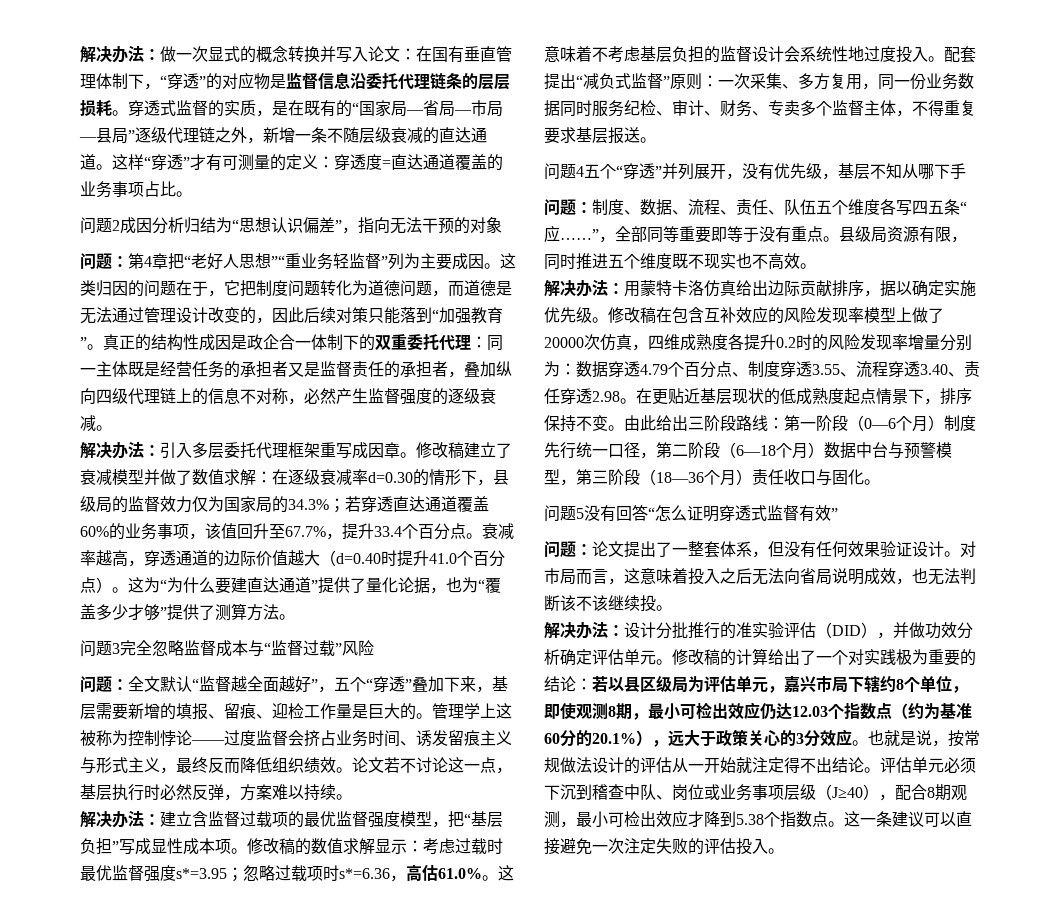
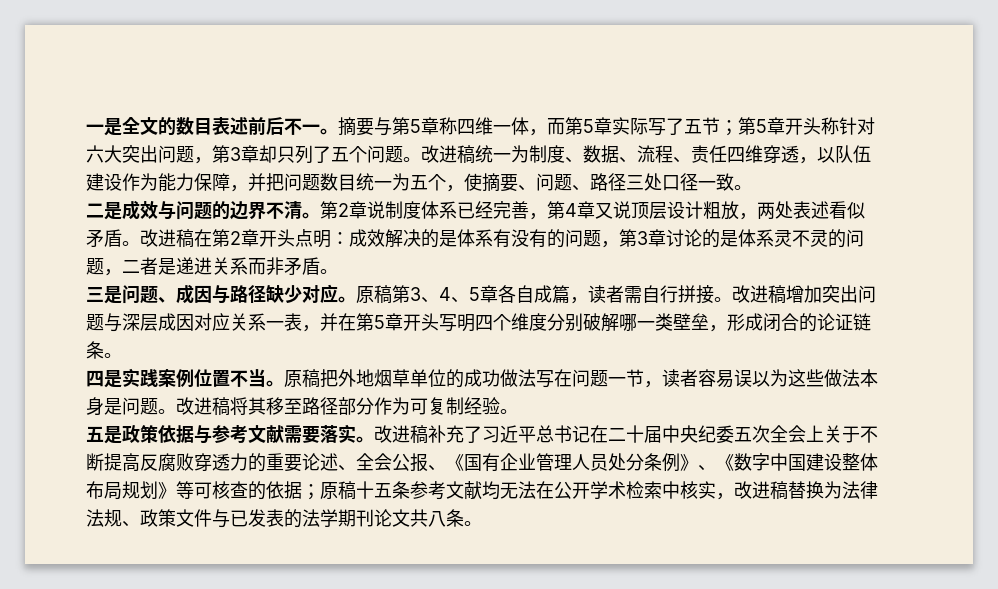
[80,45,512,63] [80,72,510,90] [80,100,503,117] [79,127,487,144] [80,154,503,171] [80,181,192,198] [80,217,502,234] [80,253,516,270] [80,280,512,297] [80,307,503,324] [80,334,503,351] [80,361,512,378] [80,388,496,405] [80,415,112,431] [80,441,512,459] [80,469,509,486] [80,496,489,513] [80,523,514,540] [80,550,505,567] [80,577,501,594] [80,603,295,621] [80,640,374,657] [80,676,508,693] [80,703,512,720] [80,730,512,747] [80,757,512,774] [80,784,352,801] [80,810,503,828] [80,838,503,855] [80,864,514,882] [544,46,976,63] [544,73,974,90] [544,100,976,117] [544,127,656,144] [544,163,966,180] [544,199,592,215] 解决办法：做一次显式的概念转换并写入论文：在国有垂直管理体制下，“穿透”的对应物是监督信息沿委托代理链条的层层损耗。穿透式监督的实质，是在既有的“国家局—省局—市局—县局”逐级代理链之外，新增一条不随层级衰减的直达通道。这样“穿透”才有可测量的定义：穿透度=直达通道覆盖的业务事项占比。 // 问题2成因分析归结为“思想认识偏差”，指向无法干预的对象 // 问题：第4章把“老好人思想”“重业务轻监督”列为主要成因。这类归因的问题在于，它把制度问题转化为道德问题，而道德是无法通过管理设计改变的，因此后续对策只能落到“加强教育”。真正的结构性成因是政企合一体制下的双重委托代理：同一主体既是经营任务的承担者又是监督责任的承担者，叠加纵向四级代理链上的信息不对称，必然产生监督强度的逐级衰减。 // 解决办法：引入多层委托代理框架重写成因章。修改稿建立了衰减模型并做了数值求解：在逐级衰减率d=0.30的情形下，县级局的监督效力仅为国家局的34.3%；若穿透直达通道覆盖60%的业务事项，该值回升至67.7%，提升33.4个百分点。衰减率越高，穿透通道的边际价值越大（d=0.40时提升41.0个百分点）。这为“为什么要建直达通道”提供了量化论据，也为“覆盖多少才够”提供了测算方法。 // 问题3完全忽略监督成本与“监督过载”风险 // 问题：全文默认“监督越全面越好”，五个“穿透”叠加下来，基层需要新增的填报、留痕、迎检工作量是巨大的。管理学上这被称为控制悖论——过度监督会挤占业务时间、诱发留痕主义与形式主义，最终反而降低组织绩效。论文若不讨论这一点，基层执行时必然反弹，方案难以持续。 // 解决办法：建立含监督过载项的最优监督强度模型，把“基层负担”写成显性成本项。修改稿的数值求解显示：考虑过载时最优监督强度s*=3.95；忽略过载项时s*=6.36，高估61.0%。这意味着不考虑基层负担的监督设计会系统性地过度投入。配套提出“减负式监督”原则：一次采集、多方复用，同一份业务数据同时服务纪检、审计、财务、专卖多个监督主体，不得重复要求基层报送。 // 问题4五个“穿透”并列展开，没有优先级，基层不知从哪下手 // 问题： -> [86,117,875,136] [86,145,529,164] 一是全文的数目表述前后不一。摘要与第5章称四维一体，而第5章实际写了五节；第5章开头称针对六大突出问题，第3章却只列了五个问题。改进稿统一为
[768,199,967,216] [544,225,967,243] [544,253,816,270] [544,279,976,297] [544,306,944,324] [544,334,972,351] [544,361,980,378] [544,388,972,405] [544,415,976,432] [544,442,952,459] [544,469,880,486] [544,505,838,522] [544,541,976,558] [544,568,976,585] [544,595,672,612] [544,621,973,639] [544,648,976,666] [544,675,968,693] [544,702,972,720] [544,729,980,747] [544,757,976,774] [544,784,967,801] [544,810,972,828] [544,838,768,855] 、队伍五个维度各写四五条“应……”，全部同等重要即等于没有重点。县级局资源有限，同时推进五个维度既不现实也不高效。 // 解决办法：用蒙特卡洛仿真给出边际贡献排序，据以确定实施优先级。修改稿在包含互补效应的风险发现率模型上做了20000次仿真，四维成熟度各提升0.2时的风险发现率增量分别为：数据穿透4.79个百分点、制度穿透3.55、流程穿透3.40、责任穿透2.98。在更贴近基层现状的低成熟度起点情景下，排序保持不变。由此给出三阶段路线：第一阶段（0—6个月）制度先行统一口径，第二阶段（6—18个月）数据中台与预警模型，第三阶段（18—36个月）责任收口与固化。 // 问题5没有回答“怎么证明穿透式监督有效” // 问题：论文提出了一整套体系，但没有任何效果验证设计。对市局而言，这意味着投入之后无法向省局说明成效，也无法判断该不该继续投。 // 解决办法：设计分批推行的准实验评估（DID），并做功效分析确定评估单元。修改稿的计算给出了一个对实践极为重要的结论：若以县区级局为评估单元，嘉兴市局下辖约8个单位，即使观测8期，最小可检出效应仍达12.03个指数点（约为基准60分的20.1%），远大于政策关心的3分效应。也就是说，按常规做法设计的评估从一开始就注定得不出结论。评估单元必须下沉到稽查中队、岗位或业务事项层级（J≥40），配合8期观测，最小可检出效应才降到5.38个指数点。这一条建议可以直接避免一次注定失败的评估投入 -> [727,145,871,164] [86,173,752,192] [86,200,865,220] [86,229,864,248] [86,257,338,276] [86,284,876,304] [86,313,871,332] [86,341,122,359] [86,368,878,388] [86,397,518,416] [86,424,878,444] [86,453,878,472] [86,481,878,500] [86,509,464,528] 四维穿透，以队伍建设作为能力保障，并把问题数目统一为五个，使摘要、问题、路径三处口径一致。 // 二是成效与问题的边界不清。第2章说制度体系已经完善，第4章又说顶层设计粗放，两处表述看似矛盾。改进稿在第2章开头点明：成效解决的是体系有没有的问题，第3章讨论的是体系灵不灵的问题，二者是递进关系而非矛盾。 // 三是问题、成因与路径缺少对应。原稿第3、4、5章各自成篇，读者需自行拼接。改进稿增加突出问题与深层成因对应关系一表，并在第5章开头写明四个维度分别破解哪一类壁垒，形成闭合的论证链条。 // 四是实践案例位置不当。原稿把外地烟草单位的成功做法写在问题一节，读者容易误以为这些做法本身是问题。改进稿将其移至路径部分作为可复制经验。 // 五是政策依据与参考文献需要落实。改进稿补充了习近平总书记在二十届中央纪委五次全会上关于不断提高反腐败穿透力的重要论述、全会公报、《国有企业管理人员处分条例》、《数字中国建设整体布局规划》等可核查的依据；原稿十五条参考文献均无法在公开学术检索中核实，改进稿替换为法律法规、政策文件与已发表的法学期刊论文共八条

